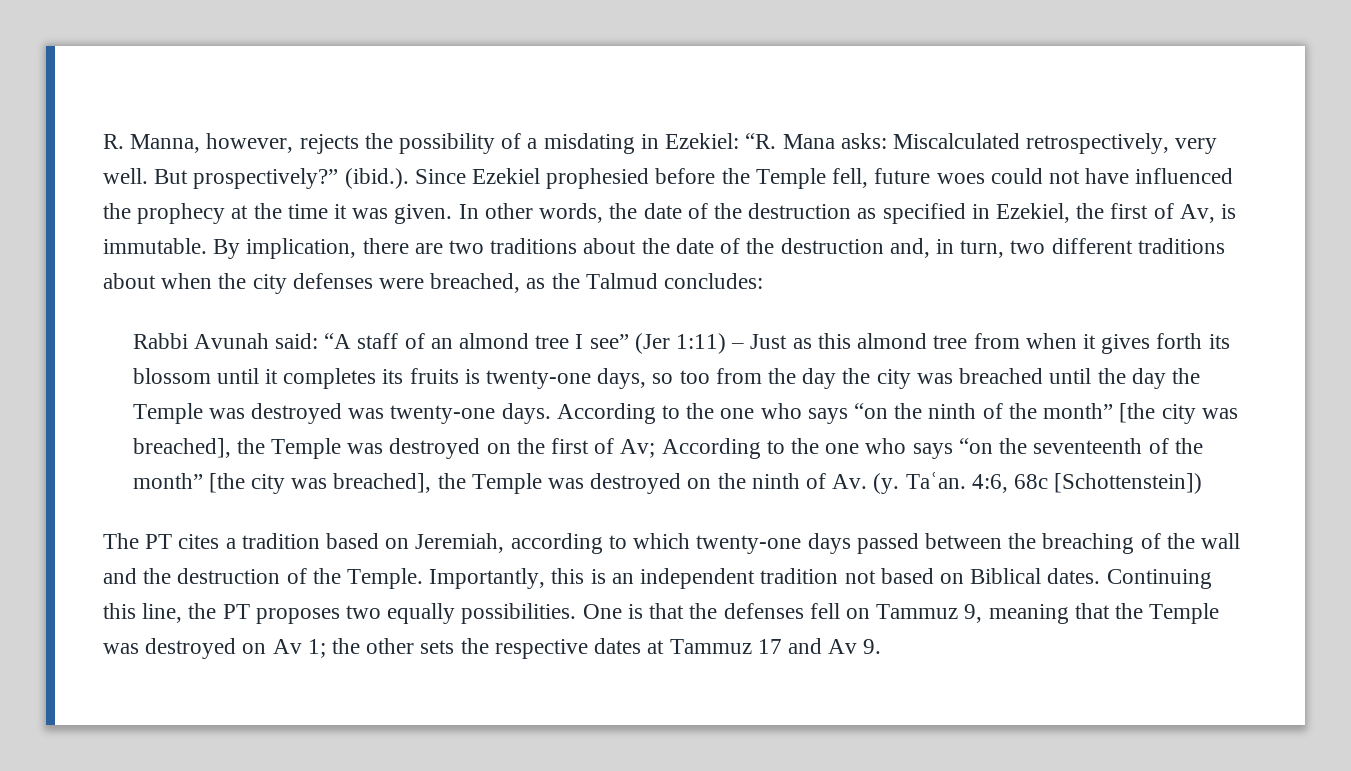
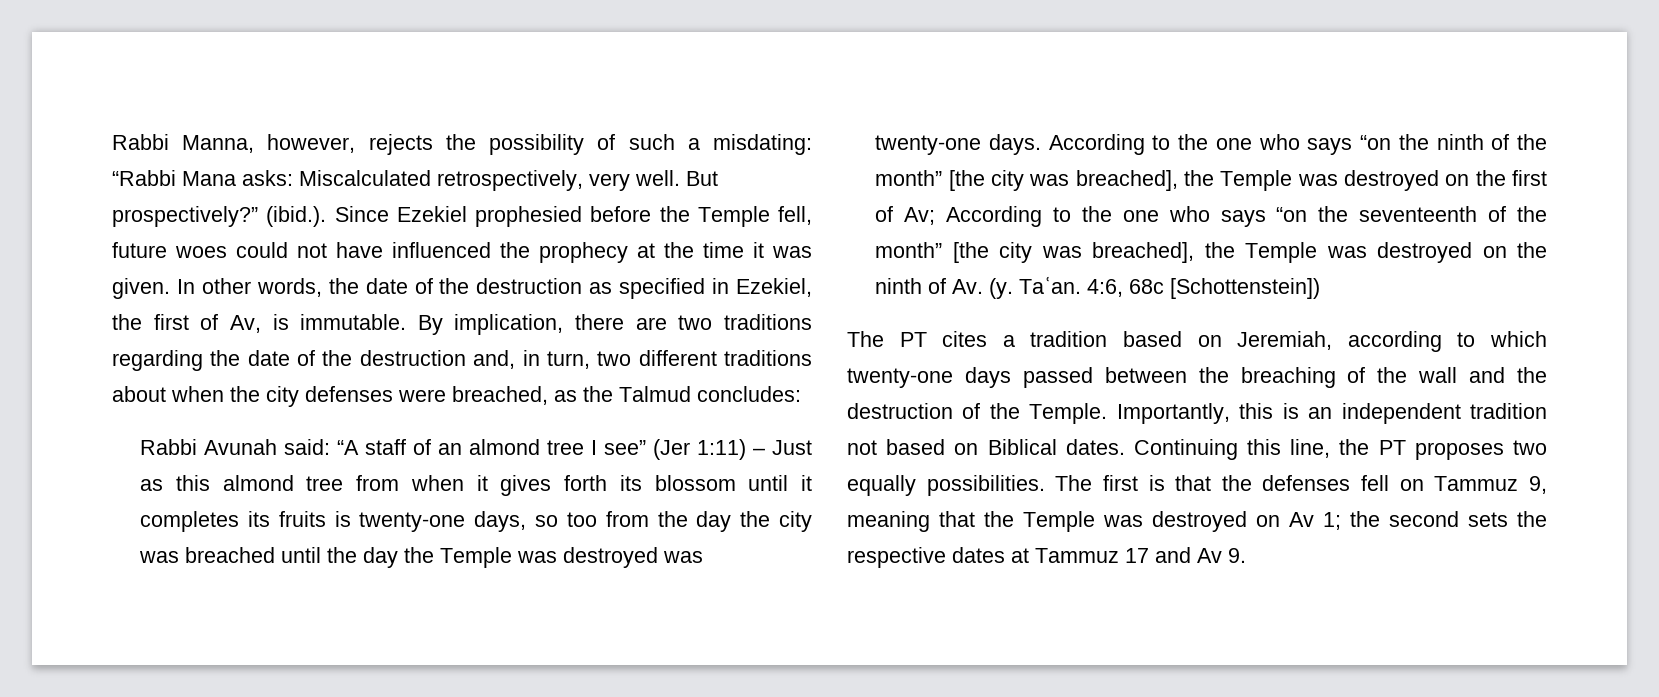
[103,134,124,149] R. -> [112,134,169,150] Rabbi
[527,133,777,154] a misdating in Ezekiel: “R. -> [628,134,812,155] [112,170,176,186] such a misdating: “Rabbi
[583,238,637,254] about -> [112,350,203,371] regarding
[582,604,622,619] One -> [1055,475,1138,491] The first
[366,638,415,654] other -> [1389,511,1459,527] second

